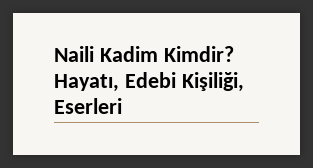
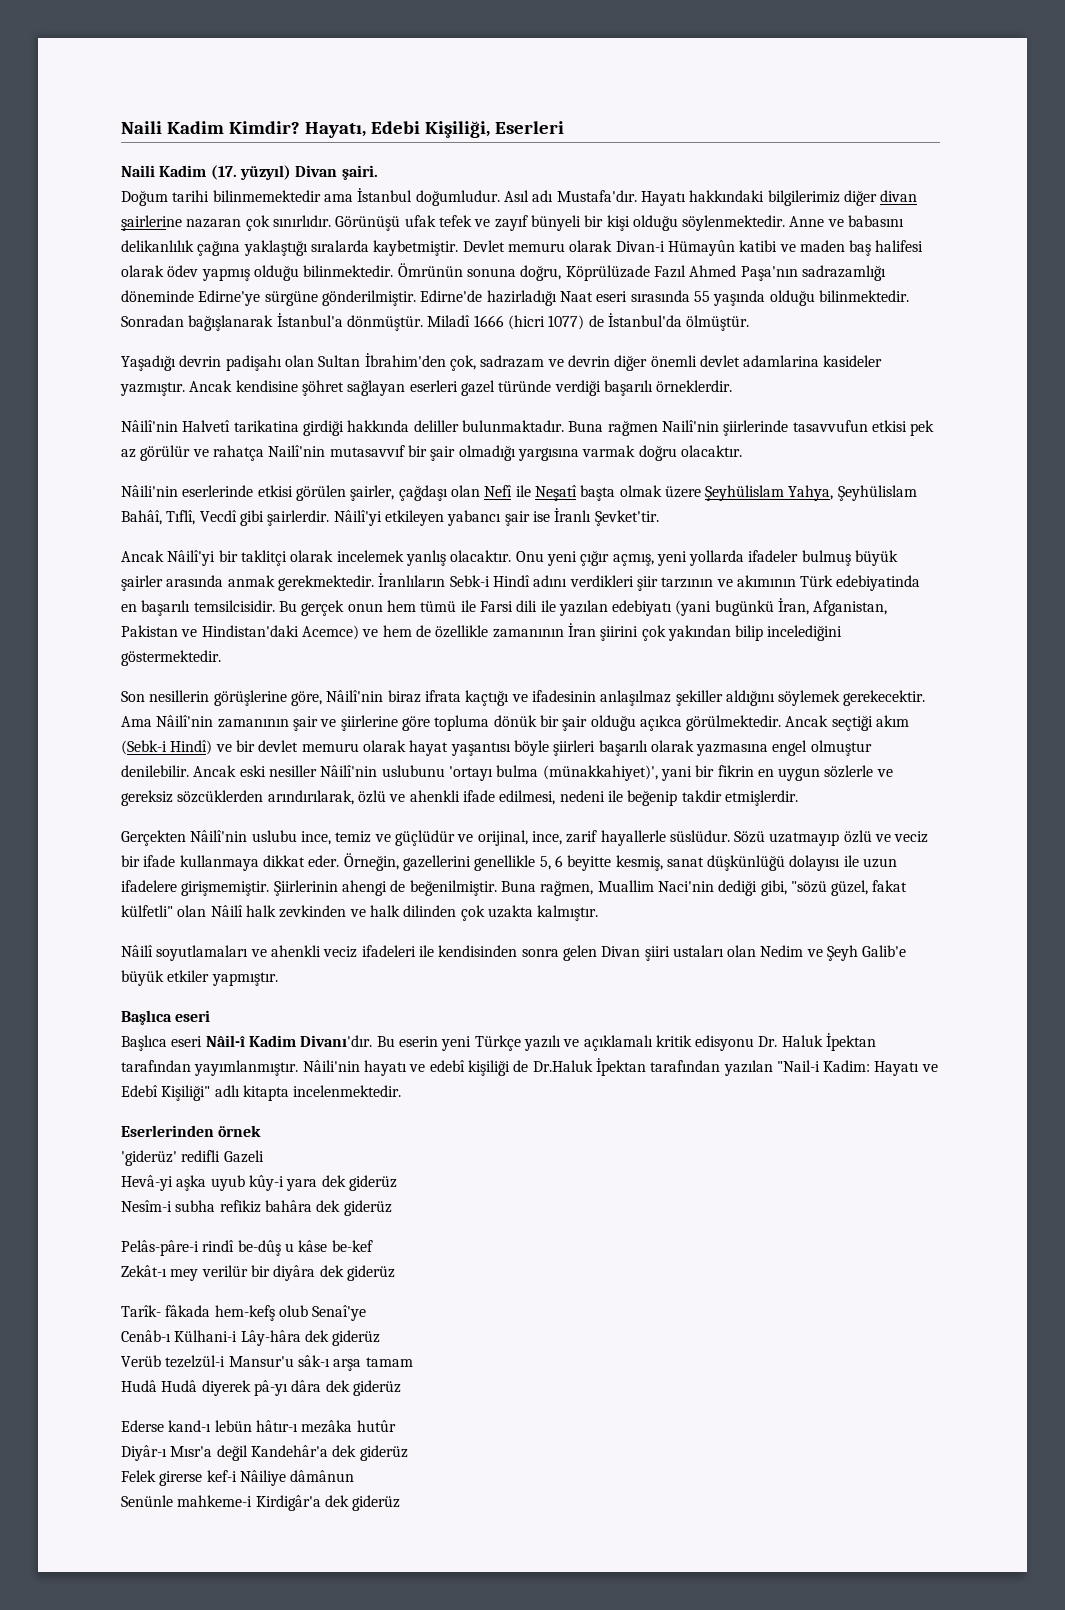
(122, 106) none -> [121,165,378,180] [121,188,918,206] [121,215,905,231] [121,240,924,256] [121,263,886,281] [121,290,909,306] [121,313,750,331] [121,353,883,371] [120,380,733,396] [121,420,935,436] [121,445,742,461] [121,485,917,501] [121,508,659,526] [121,550,899,566] [121,573,921,591] [121,598,888,616] [121,623,843,641] [121,650,221,666] [121,690,926,706] [121,715,910,731] [121,740,872,756] [121,765,893,781] [121,790,798,806] [121,830,929,846] [121,853,898,871] [121,880,908,896] [121,905,599,921] [121,945,907,961] [121,970,278,986] [121,1010,211,1025] [121,1033,877,1051] [121,1058,938,1076] [121,1085,402,1101] [121,1125,262,1137] [121,1150,264,1166] [121,1175,397,1191] [121,1200,392,1216] [121,1240,373,1256] [121,1265,395,1281] [121,1305,367,1321] [121,1330,381,1346] [121,1355,413,1371] [121,1380,401,1396] [121,1420,396,1433] [121,1445,408,1461] [121,1470,355,1486] [121,1495,401,1511] // Naili Kadim (17. yüzyıl) Divan şairi. // Doğum tarihi bilinmemektedir ama İstanbul doğumludur. Asıl adı Mustafa'dır. Hayatı hakkındaki bilgilerimiz diğer divan şairlerine nazaran çok sınırlıdır. Görünüşü ufak tefek ve zayıf bünyeli bir kişi olduğu söylenmektedir. Anne ve babasını delikanlılık çağına yaklaştığı sıralarda kaybetmiştir. Devlet memuru olarak Divan-i Hümayûn katibi ve maden baş halifesi olarak ödev yapmış olduğu bilinmektedir. Ömrünün sonuna doğru, Köprülüzade Fazıl Ahmed Paşa'nın sadrazamlığı döneminde Edirne'ye sürgüne gönderilmiştir. Edirne'de hazirladığı Naat eseri sırasında 55 yaşında olduğu bilinmektedir. Sonradan bağışlanarak İstanbul'a dönmüştür. Miladî 1666 (hicri 1077) de İstanbul'da ölmüştür. // Yaşadığı devrin padişahı olan Sultan İbrahim'den çok, sadrazam ve devrin diğer önemli devlet adamlarina kasideler yazmıştır. Ancak kendisine şöhret sağlayan eserleri gazel türünde verdiği başarılı örneklerdir. // Nâilî'nin Halvetî tarikatina girdiği hakkında deliller bulunmaktadır. Buna rağmen Nailî'nin şiirlerinde tasavvufun etkisi pek az görülür ve rahatça Nailî'nin mutasavvıf bir şair olmadığı yargısına varmak doğru olacaktır. // Nâili'nin eserlerinde etkisi görülen şairler, çağdaşı olan Nefî ile Neşatî başta olmak üzere Şeyhülislam Yahya, Şeyhülislam Bahâî, Tıflî, Vecdî gibi şairlerdir. Nâilî'yi etkileyen yabancı şair ise İranlı Şevket'tir. // Ancak Nâilî'yi bir taklitçi olarak incelemek yanlış olacaktır. Onu yeni çığır açmış, yeni yollarda ifadeler bulmuş büyük şairler arasında anmak gerekmektedir. İranlıların Sebk-i Hindî adını verdikleri şiir tarzının ve akımının Türk edebiyatinda en başarılı temsilcisidir. Bu gerçek onun hem tümü ile Farsi dili ile yazılan edebiyatı (yani bugünkü İran, Afganistan, Pakistan ve Hindistan'daki Acemce) ve hem de özellikle zamanının İran şiirini çok yakından bilip incelediğini göstermektedir. // Son nesillerin görüşlerine göre, Nâilî'nin biraz ifrata kaçtığı ve ifadesinin anlaşılmaz şekiller aldığını söylemek gerekecektir. Ama Nâilî'nin zamanının şair ve şiirlerine göre topluma dönük bir şair olduğu açıkca görülmektedir. Ancak seçtiği akım (Sebk-i Hindî) ve bir devlet memuru olarak hayat yaşantısı böyle şiirleri başarılı olarak yazmasına engel olmuştur denilebilir. Ancak eski nesiller Nâilî'nin uslubunu 'ortayı bulma (münakkahiyet)', yani bir fikrin en uygun sözlerle ve gereksiz sözcüklerden arındırılarak, özlü ve ahenkli ifade edilmesi, nedeni ile beğenip takdir etmişlerdir. // Gerçekten Nâilî'nin uslubu ince, temiz ve güçlüdür ve orijinal, ince, zarif hayallerle süslüdur. Sözü uzatmayıp özlü ve veciz bir ifade kullanmaya dikkat eder. Örneğin, gazellerini genellikle 5, 6 beyitte kesmiş, sanat düşkünlüğü dolayısı ile uzun ifadelere girişmemiştir. Şiirlerinin ahengi de beğenilmiştir. Buna rağmen, Muallim Naci'nin dediği gibi, "sözü güzel, fakat külfetli" olan Nâilî halk zevkinden ve halk dilinden çok uzakta kalmıştır. // Nâilî soyutlamaları ve ahenkli veciz ifadeleri ile kendisinden sonra gelen Divan şiiri ustaları olan Nedim ve Şeyh Galib'e büyük etkiler yapmıştır. // Başlıca eseri // Başlıca eseri Nâil-î Kadim Divanı'dır. Bu eserin yeni Türkçe yazılı ve açıklamalı kritik edisyonu Dr. Haluk İpektan tarafından yayımlanmıştır. Nâili'nin hayatı ve edebî kişiliği de Dr.Haluk İpektan tarafından yazılan "Nail-i Kadim: Hayatı ve Edebî Kişiliği" adlı kitapta incelenmektedir. // Eserlerinden örnek // 'giderüz' redifli Gazeli // Hevâ-yi aşka uyub kûy-i yara dek giderüz // Nesîm-i subha refikiz bahâra dek giderüz // Pelâs-pâre-i rindî be-dûş u kâse be-kef // Zekât-ı mey verilür bir diyâra dek giderüz // Tarîk- fâkada hem-kefş olub Senaî'ye // Cenâb-ı Külhani-i Lây-hâra dek giderüz // Verüb tezelzül-i Mansur'u sâk-ı arşa tamam // Hudâ Hudâ diyerek pâ-yı dâra dek giderüz // Ederse kand-ı lebün hâtır-ı mezâka hutûr // Diyâr-ı Mısr'a değil Kandehâr'a dek giderüz // Felek girerse kef-i Nâiliye dâmânun // Senünle mahkeme-i Kirdigâr'a dek giderüz

